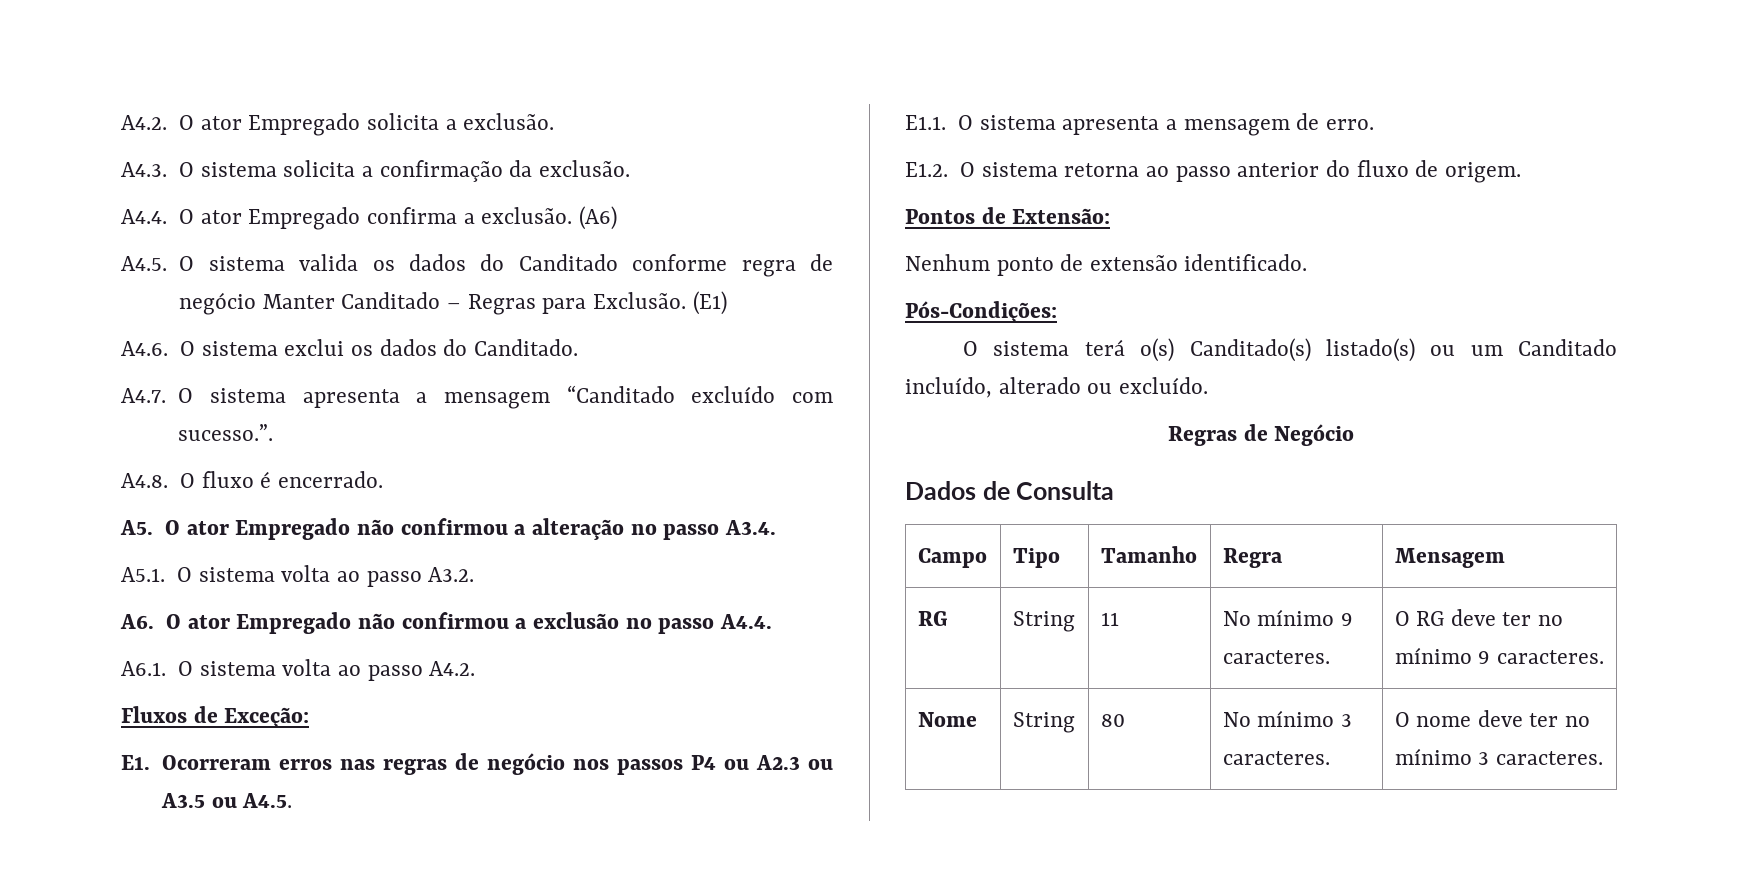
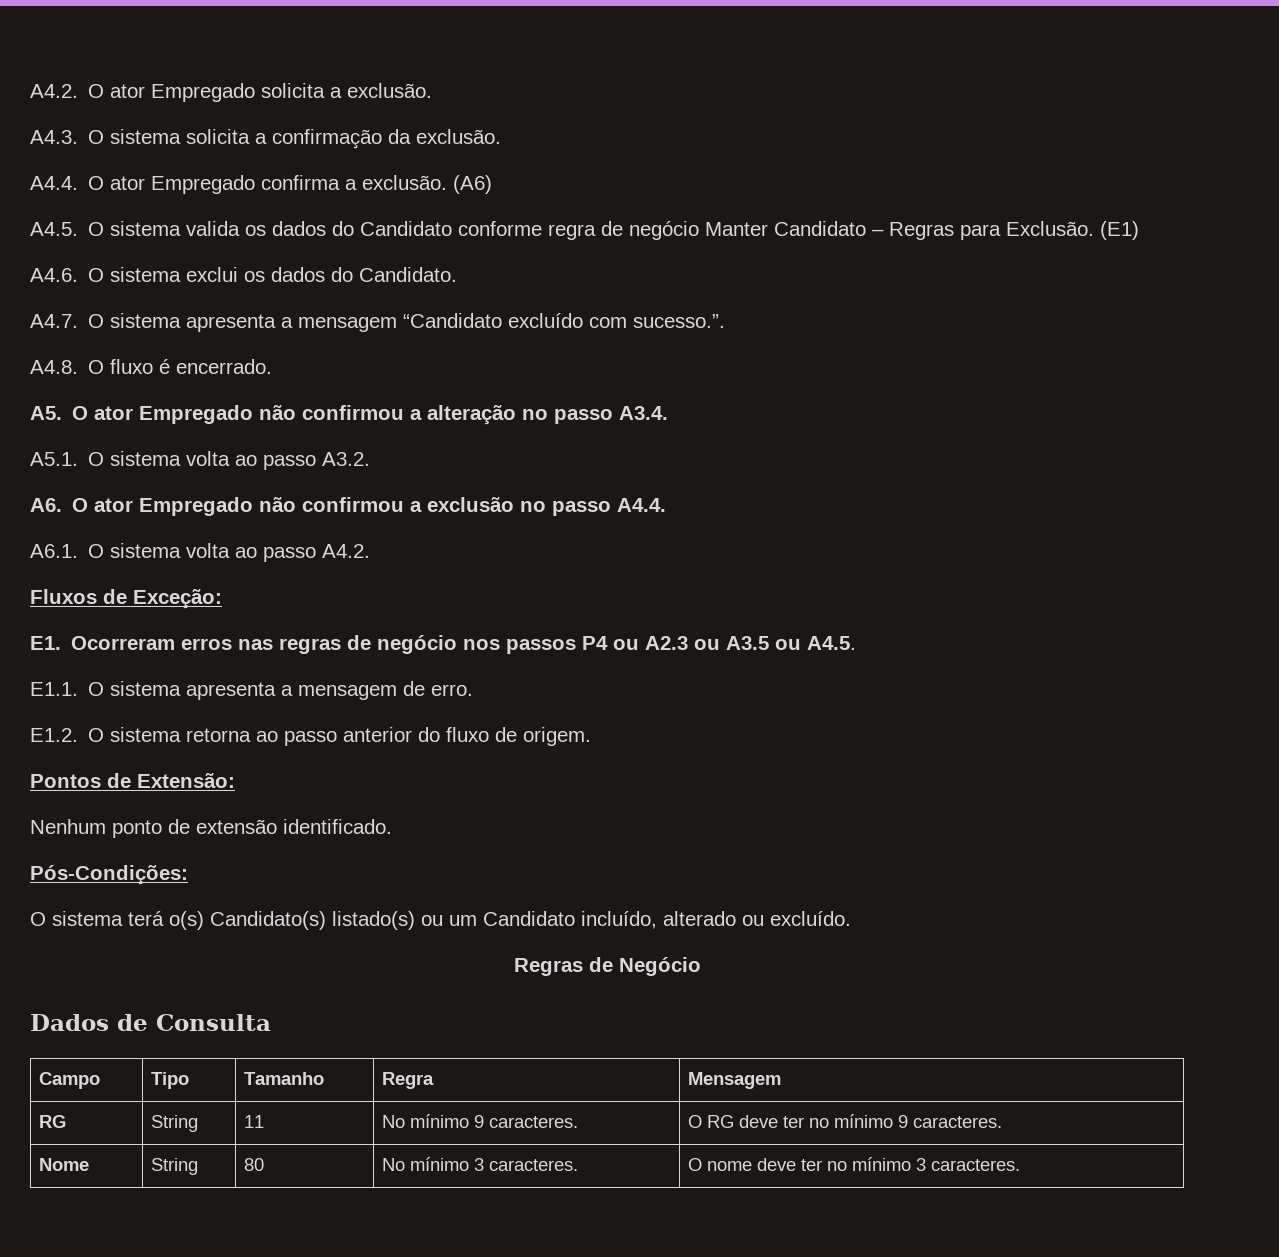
[518,254,618,271] Canditado -> [360,221,453,236] Candidato
[341,292,441,309] Canditado -> [774,221,867,236] Candidato
[473,339,578,356] Canditado. -> [359,267,458,282] Candidato.
[566,385,675,403] “Canditado -> [403,313,503,328] “Candidato
[1189,338,1311,362] Canditado(s) -> [210,911,326,930] Candidato(s)
[1518,339,1617,356] Canditado -> [483,911,575,926] Candidato

